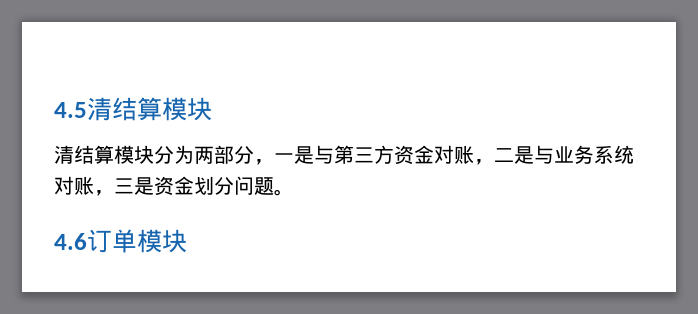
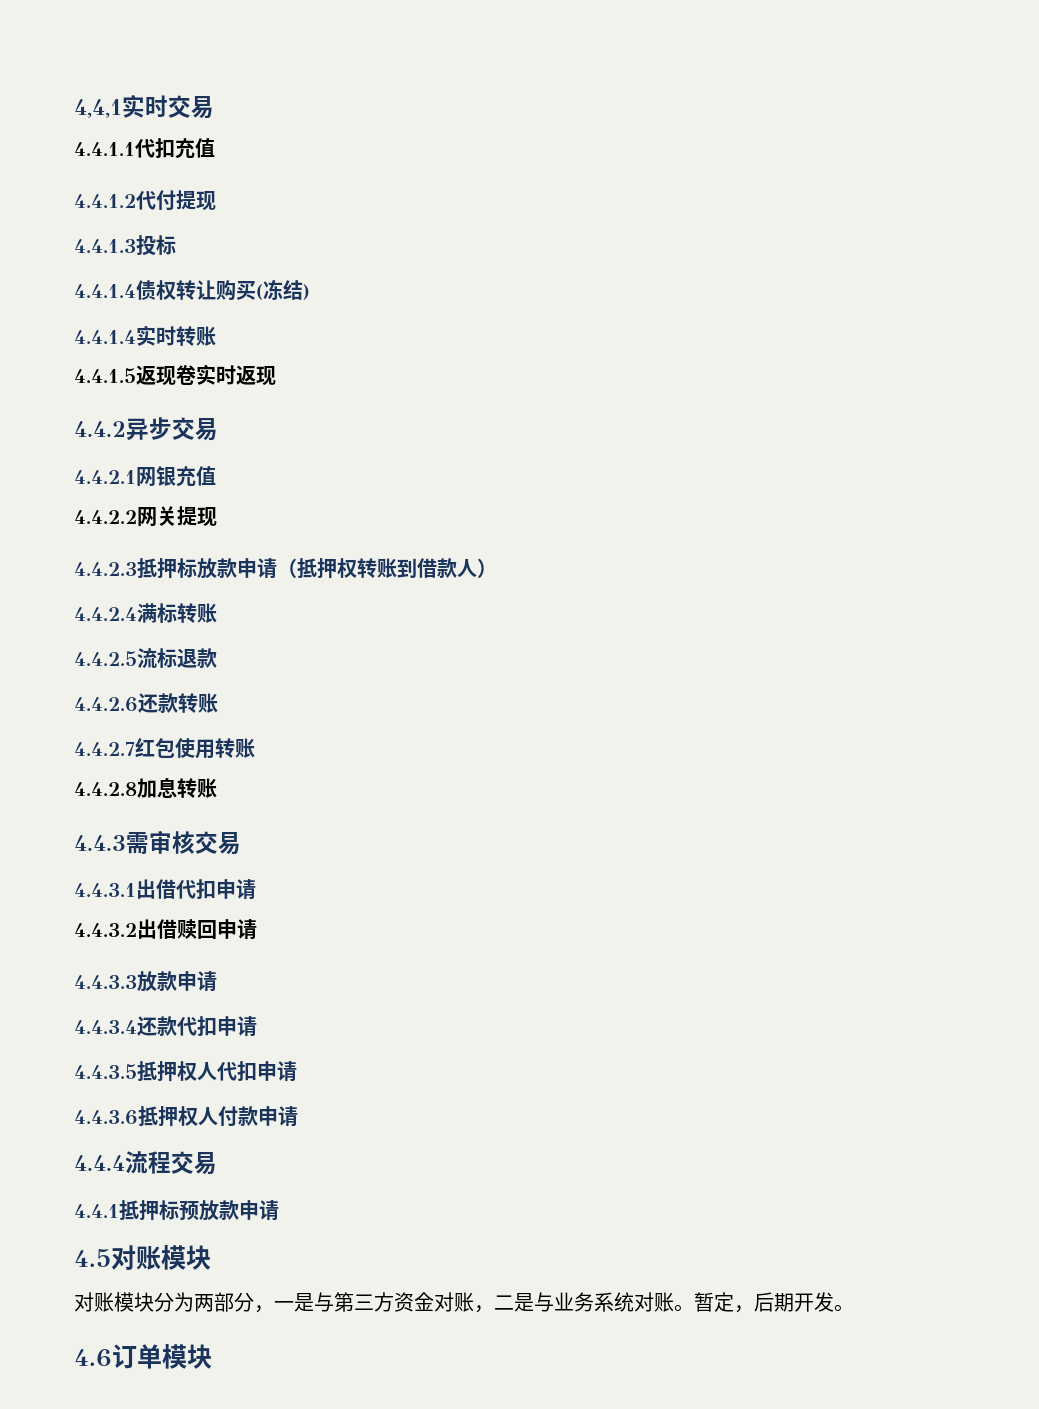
[54,97,162,121] 4.5清结算 -> [74,94,214,119] [74,138,215,159] [74,190,216,211] [74,235,176,256] [74,280,310,301] [74,325,216,346] [74,364,276,386] [74,417,218,441] [74,466,216,487] [74,506,217,527] [74,558,497,579] [74,603,217,623] [74,648,217,669] [74,693,218,713] [74,738,255,759] [74,777,217,798] [74,830,241,855] [74,879,256,900] [74,919,257,940] [74,971,217,992] [74,1016,257,1037] [74,1061,297,1082] [74,1106,298,1127] [74,1151,217,1175] [74,1200,279,1221] [74,1245,161,1270] 4,4,1实时交易 // 4.4.1.1代扣充值 // 4.4.1.2代付提现 // 4.4.1.3投标 // 4.4.1.4债权转让购买(冻结) // 4.4.1.4实时转账 // 4.4.1.5返现卷实时返现 // 4.4.2异步交易 // 4.4.2.1网银充值 // 4.4.2.2网关提现 // 4.4.2.3抵押标放款申请（抵押权转账到借款人） // 4.4.2.4满标转账 // 4.4.2.5流标退款 // 4.4.2.6还款转账 // 4.4.2.7红包使用转账 // 4.4.2.8加息转账 // 4.4.3需审核交易 // 4.4.3.1出借代扣申请 // 4.4.3.2出借赎回申请 // 4.4.3.3放款申请 // 4.4.3.4还款代扣申请 // 4.4.3.5抵押权人代扣申请 // 4.4.3.6抵押权人付款申请 // 4.4.4流程交易 // 4.4.1抵押标预放款申请 // 4.5对账
[54,145,114,164] 清结算 -> [74,1292,114,1312] 对账
[94,176,274,196] ，三是资金划分问题 -> [674,1292,834,1313] 。暂定，后期开发

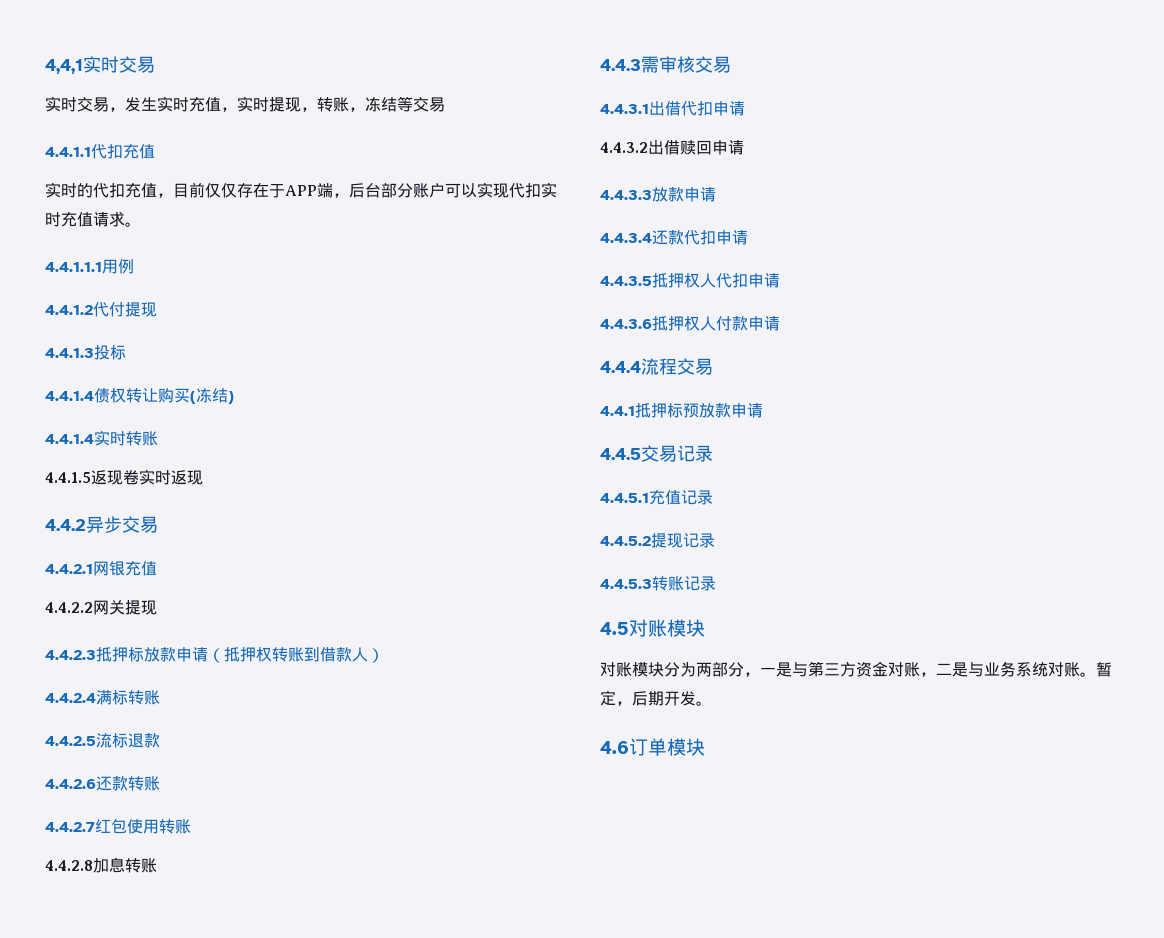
[74,138,215,159] 4.4.1.1代扣充值 -> [45,96,445,112] [45,144,155,159] [45,182,557,198] [45,211,141,227] [45,259,134,274] 实时交易，发生实时充值，实时提现，转账，冻结等交易 // 4.4.1.1代扣充值 // 实时的代扣充值，目前仅仅存在于APP端，后台部分账户可以实现代扣实时充值请求。 // 4.4.1.1.1用例
(279, 1210) none -> [600,445,713,462] [600,490,713,505] [600,533,715,548] [600,576,716,591] // 4.4.5交易记录 // 4.4.5.1充值记录 // 4.4.5.2提现记录 // 4.4.5.3转账记录

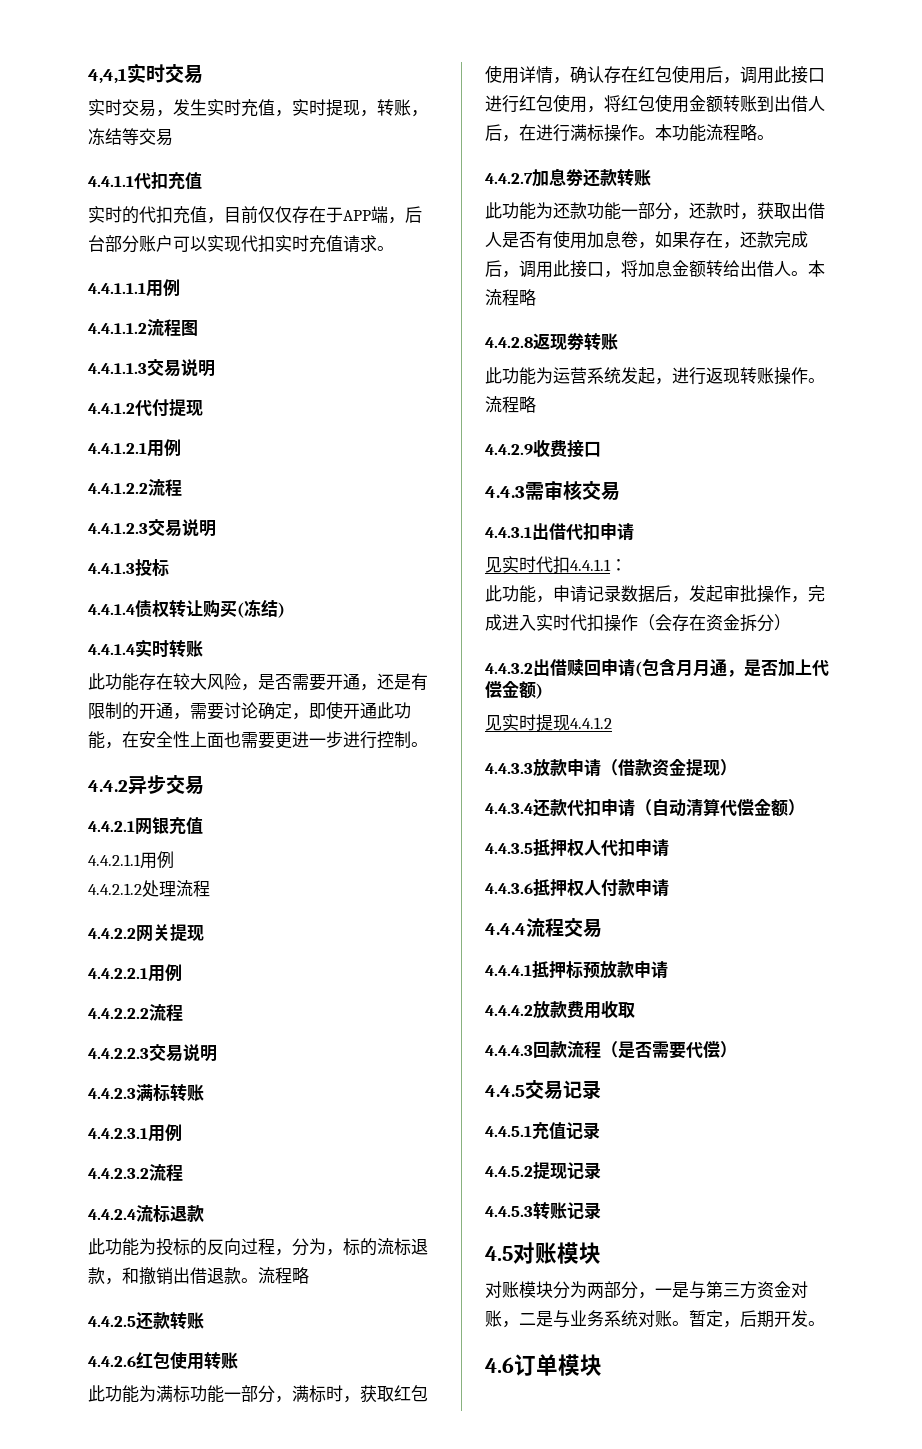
[45,302,157,317] 4.4.1.2代付提现 -> [88,319,198,337] [88,359,215,377] [88,399,203,417] [88,439,181,457] [88,479,182,497] [88,519,216,537] 4.4.1.1.2流程图 // 4.4.1.1.3交易说明 // 4.4.1.2代付提现 // 4.4.1.2.1用例 // 4.4.1.2.2流程 // 4.4.1.2.3交易说明
[45,469,203,485] 4.4.1.5返现卷实时返现 -> [88,673,428,691] [88,701,411,720] [88,731,428,749] 此功能存在较大风险，是否需要开通，还是有限制的开通，需要讨论确定，即使开通此功能，在安全性上面也需要更进一步进行控制。
[45,600,157,615] [45,647,384,663] [45,690,160,705] [45,733,160,748] [45,776,160,791] [45,822,95,832] 4.4.2.2网关提现 // 4.4.2.3抵押标放款申请（抵押权转账到借款人） // 4.4.2.4满标转账 // 4.4.2.5流标退款 // 4.4.2.6还款转账 // 4.4.2.7 -> [88,851,174,869] [88,880,210,897] [88,924,204,941] [88,964,182,982] [88,1004,183,1022] [88,1044,217,1062] [88,1084,204,1102] [88,1124,182,1142] [88,1164,183,1182] [88,1204,204,1222] [88,1238,428,1256] [88,1267,309,1285] [88,1311,204,1330] [88,1356,136,1367] 4.4.2.1.1用例 // 4.4.2.1.2处理流程 // 4.4.2.2网关提现 // 4.4.2.2.1用例 // 4.4.2.2.2流程 // 4.4.2.2.3交易说明 // 4.4.2.3满标转账 // 4.4.2.3.1用例 // 4.4.2.3.2流程 // 4.4.2.4流标退款 // 此功能为投标的反向过程，分为，标的流标退款，和撤销出借退款。流程略 // 4.4.2.5还款转账 // 4.4.2.6
[45,857,157,873] 4.4.2.8加息转账 -> [88,1385,428,1403] [485,65,825,84] [485,94,825,113] [485,124,774,142] [485,168,651,187] [485,202,825,220] [485,230,808,249] [485,260,825,278] [485,289,536,306] [485,333,618,351] [485,367,825,385] [485,396,536,413] [485,440,601,458] 此功能为满标功能一部分，满标时，获取红包使用详情，确认存在红包使用后，调用此接口进行红包使用，将红包使用金额转账到出借人后，在进行满标操作。本功能流程略。 // 4.4.2.7加息劵还款转账 // 此功能为还款功能一部分，还款时，获取出借人是否有使用加息卷，如果存在，还款完成后，调用此接口，将加息金额转给出借人。本流程略 // 4.4.2.8返现劵转账 // 此功能为运营系统发起，进行返现转账操作。流程略 // 4.4.2.9收费接口
[600,140,744,155] 4.4.3.2出借赎回申请 -> [485,556,627,574] [485,585,825,603] [485,614,791,632] [485,658,829,677] [485,680,543,699] [485,714,612,732] 见实时代扣4.4.1.1： // 此功能，申请记录数据后，发起审批操作，完成进入实时代扣操作（会存在资金拆分） // 4.4.3.2出借赎回申请(包含月月通，是否加上代偿金额) // 见实时提现4.4.1.2
(716, 194) none -> [601,758,737,777] （借款资金提现）
(748, 237) none -> [635,798,805,817] （自动清算代偿金额）
[600,406,635,416] 4.4.1 -> [485,965,532,976] 4.4.4.1
(763, 410) none -> [485,1000,635,1019] [485,1040,737,1059] // 4.4.4.2放款费用收取 // 4.4.4.3回款流程（是否需要代偿）

